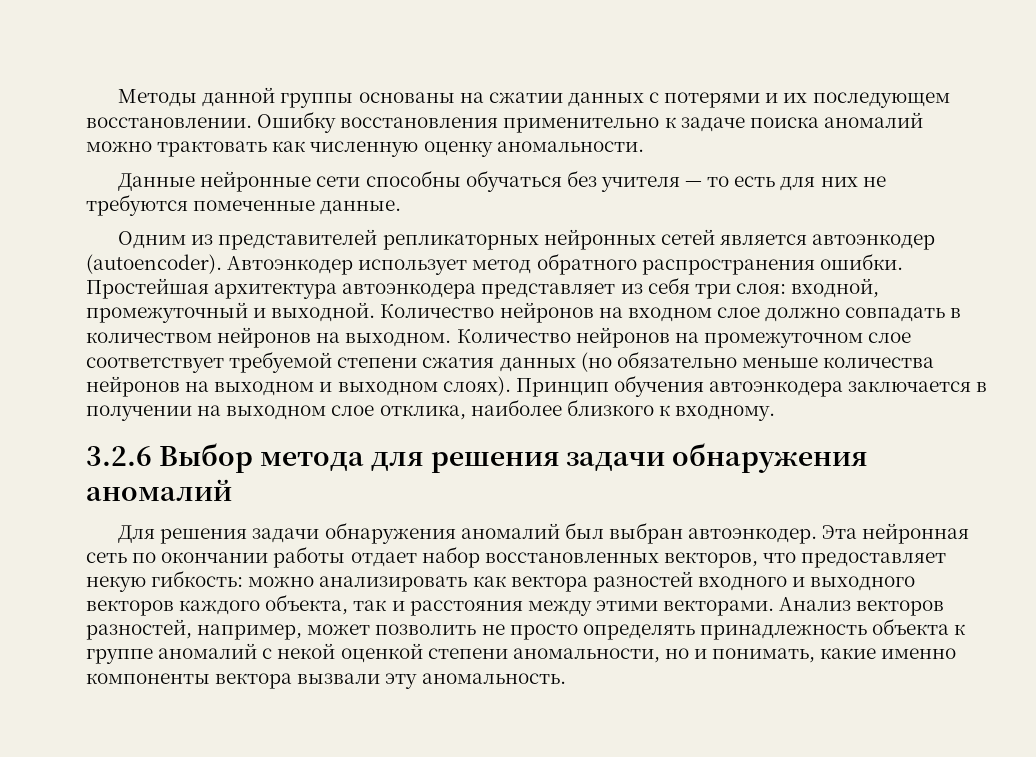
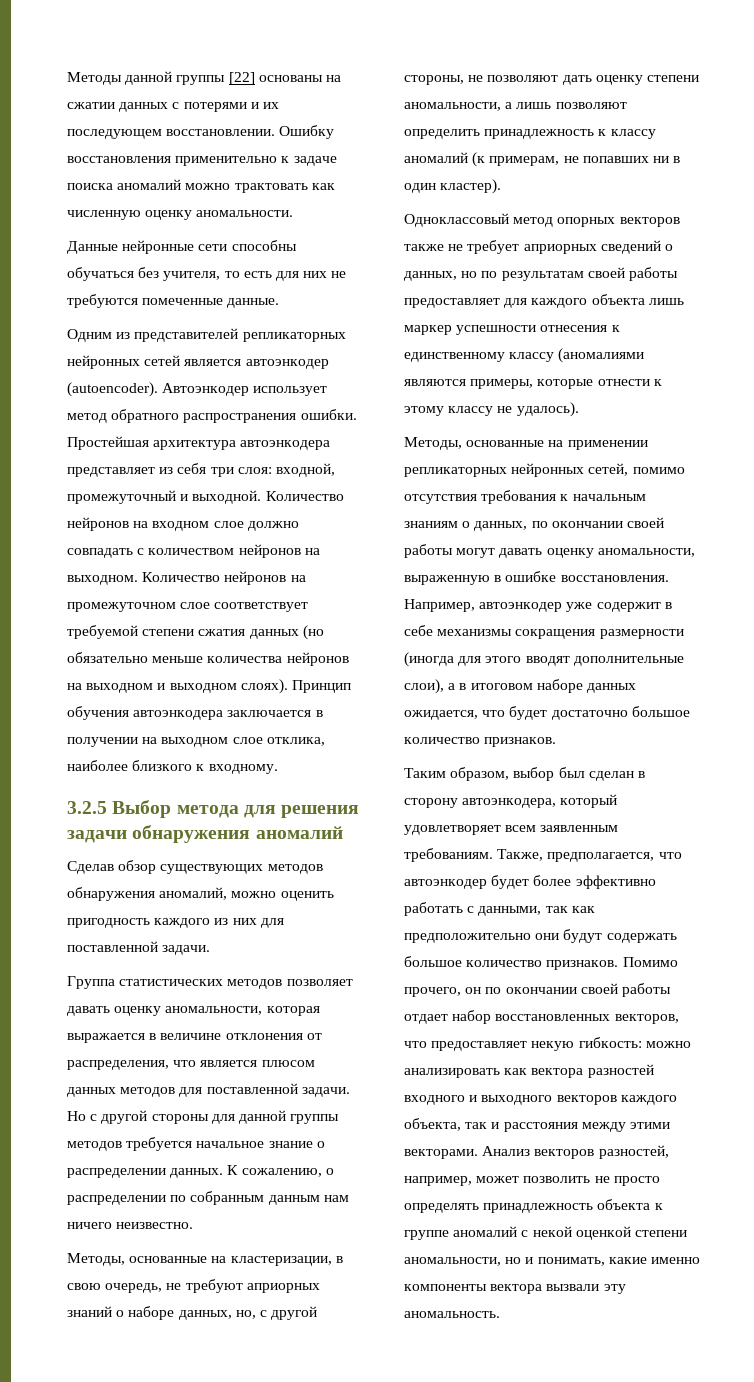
(354, 100) none -> [228,72,255,85] [22]
[600,176,703,192] учителя — -> [163,271,221,281] учителя,
[950,308,962,318] в -> [137,548,145,555] c
[86,446,152,466] 3.2.6 -> [67,801,107,814] 3.2.5
[118,522,970,544] [86,552,269,563] Для решения задачи обнаружения аномалий был выбран автоэнкодер. Эта нейронная сеть по окончании -> [67,860,323,874] [67,887,334,901] [67,918,284,928] [67,941,211,955] [67,976,353,989] [67,1006,320,1016] [67,1033,322,1043] [67,1060,315,1070] [67,1083,350,1097] [67,1110,340,1124] [67,1137,325,1151] [67,1165,334,1178] [67,1191,349,1205] [67,1222,194,1229] [67,1253,343,1266] [67,1279,320,1293] [67,1306,318,1320] [404,75,699,85] [404,102,627,111] [404,129,656,139] [404,152,681,167] [404,179,502,194] [404,213,680,227] [404,240,673,254] [404,267,678,281] [404,294,684,308] [404,325,620,335] [404,348,645,363] [404,379,662,389] [404,402,579,417] [404,437,648,450] [404,463,685,477] [404,490,646,504] [404,517,664,531] [404,544,695,558] [404,571,669,585] [404,599,672,612] [404,625,684,639] [404,652,684,667] [404,679,636,694] [404,706,690,720] [404,737,557,747] [404,767,645,781] [404,794,618,808] [404,825,619,835] [404,848,682,862] [404,875,656,889] [404,902,595,916] [404,929,677,943] [404,956,678,970] [404,983,618,997] Сделав обзор существующих методов обнаружения аномалий, можно оценить пригодность каждого из них для поставленной задачи. // Группа статистических методов позволяет давать оценку аномальности, которая выражается в величине отклонения от распределения, что является плюсом данных методов для поставленной задачи. Но с другой стороны для данной группы методов требуется начальное знание о распределении данных. К сожалению, о распределении по собранным данным нам ничего неизвестно. // Методы, основанные на кластеризации, в свою очередь, не требуют априорных знаний о наборе данных, но, с другой стороны, не позволяют дать оценку степени аномальности, а лишь позволяют определить принадлежность к классу аномалий (к примерам, не попавших ни в один кластер). // Одноклассовый метод опорных векторов также не требует априорных сведений о данных, но по результатам своей работы предоставляет для каждого объекта лишь маркер успешности отнесения к единственному классу (аномалиями являются примеры, которые отнести к этому классу не удалось). // Методы, основанные на применении репликаторных нейронных сетей, помимо отсутствия требования к начальным знаниям о данных, по окончании своей работы могут давать оценку аномальности, выраженную в ошибке восстановления. Например, автоэнкодер уже содержит в себе механизмы сокращения размерности (иногда для этого вводят дополнительные слои), а в итоговом наборе данных ожидается, что будет достаточно большое количество признаков. // Таким образом, выбор был сделан в сторону автоэнкодера, который удовлетворяет всем заявленным требованиям. Также, предполагается, что автоэнкодер будет более эффективно работать с данными, так как предположительно они будут содержать большое количество признаков. Помимо прочего, он по окончании своей

